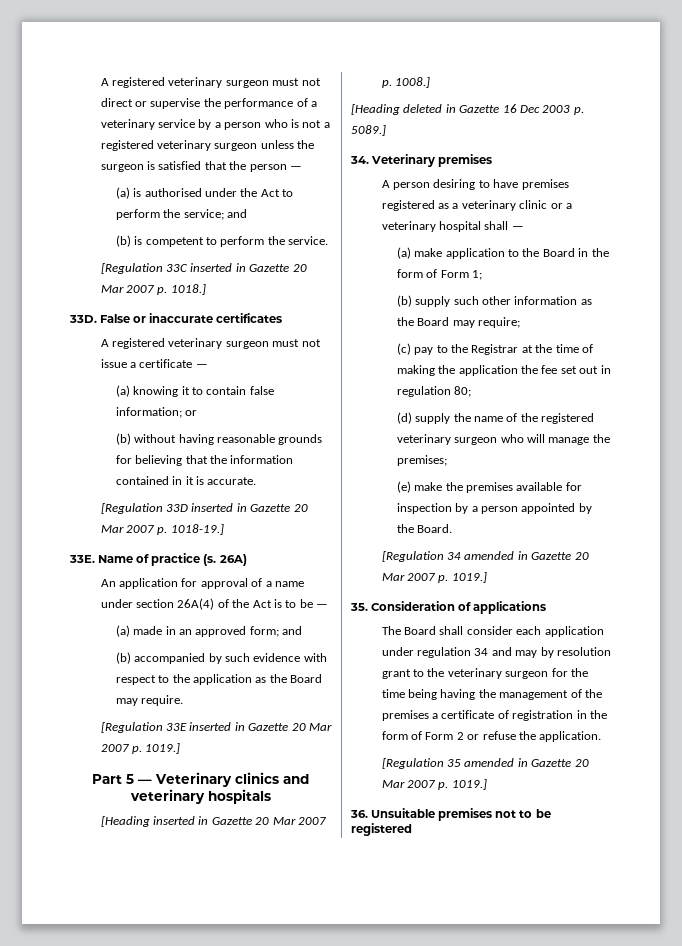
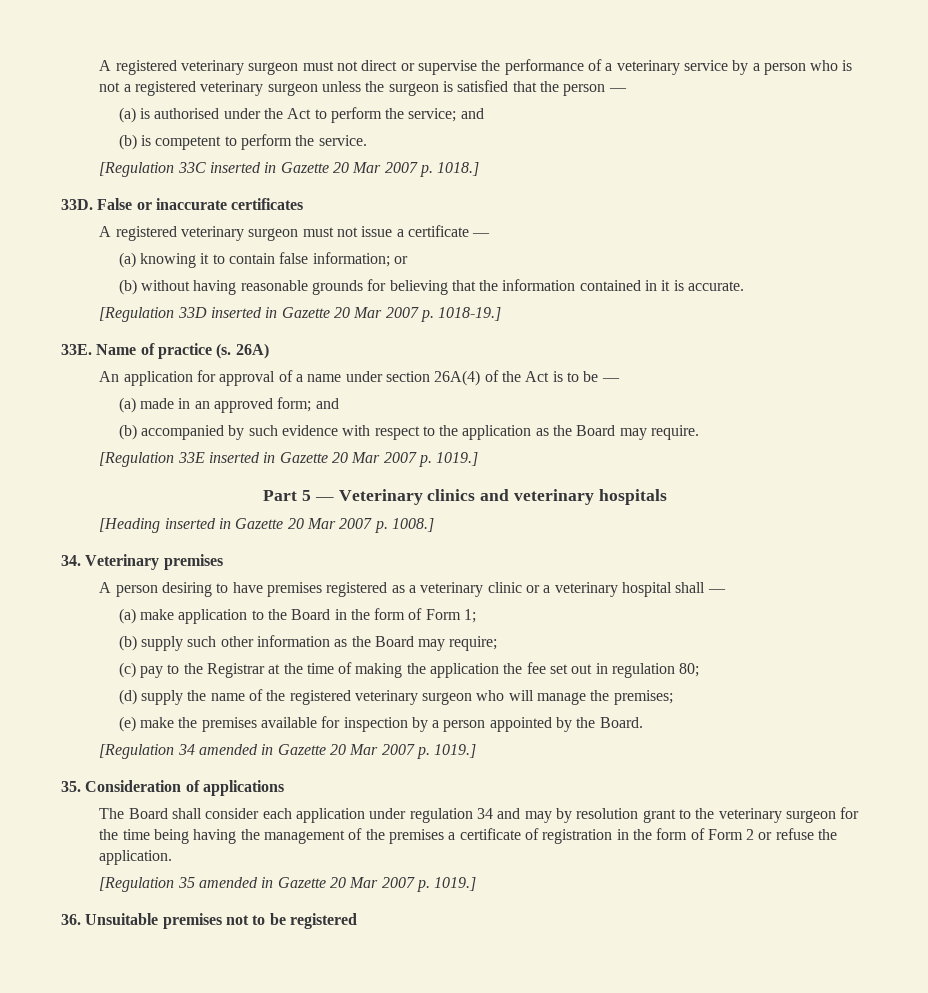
[351,104,584,115] [351,125,386,136] // [Heading deleted in Gazette 16 Dec 2003 p. 5089.] -> (434, 525) none

